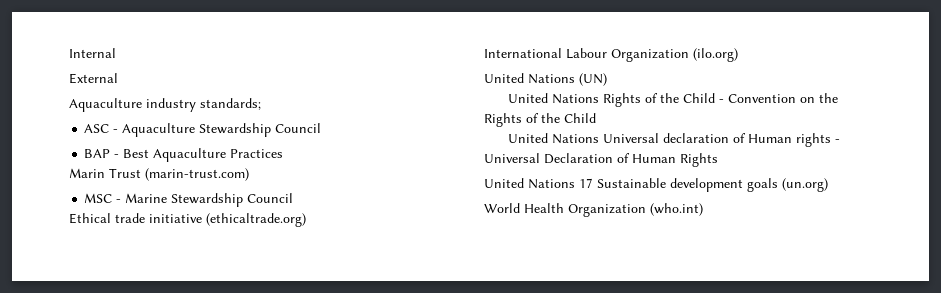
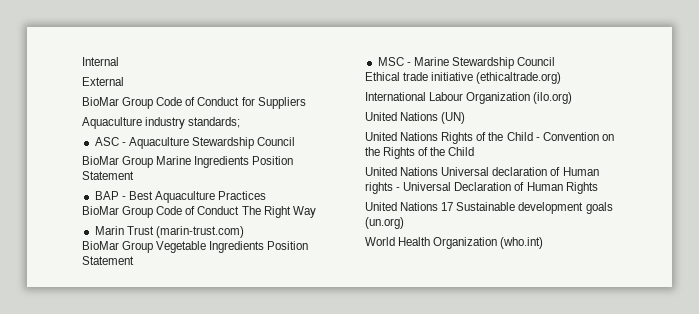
(118, 78) none -> [82,97,306,109] // BioMar Group Code of Conduct for Suppliers
(322, 128) none -> [82,156,294,168] [82,171,134,180] // BioMar Group Marine Ingredients Position Statement
[69,168,249,181] Marin Trust (marin-trust.com) -> [82,206,316,218] [94,226,244,238] [82,241,309,253] [82,256,134,265] BioMar Group Code of Conduct The Right Way // Marin Trust (marin-trust.com) // BioMar Group Vegetable Ingredients Position Statement

